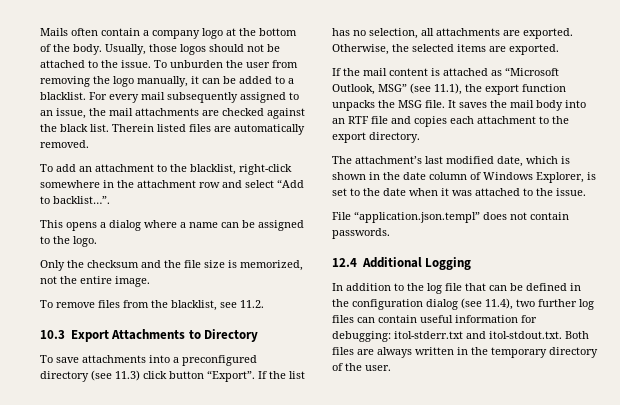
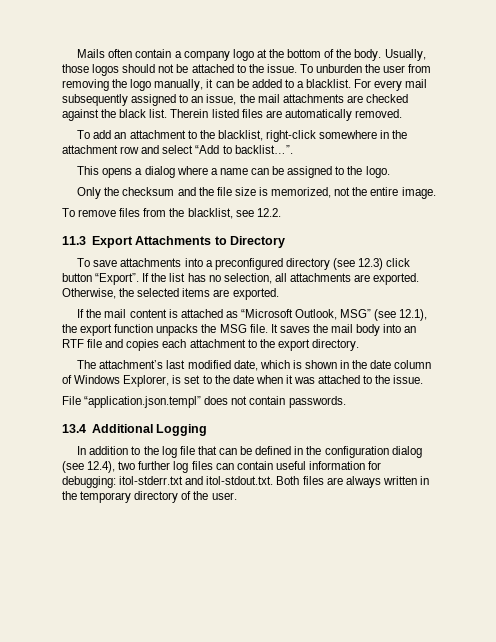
[240,300,264,308] [40,330,65,339] 11.2. // 10.3 -> [256,208,281,217] [62,236,86,245] 12.2. // 11.3
[115,370,140,381] 11.3) -> [358,258,384,270] 12.3)
[434,83,462,95] 11.1), -> [399,309,428,321] 12.1),
[332,258,357,267] 12.4 -> [62,424,86,433] 13.4
[485,298,513,310] 11.4), -> [87,461,116,473] 12.4),

